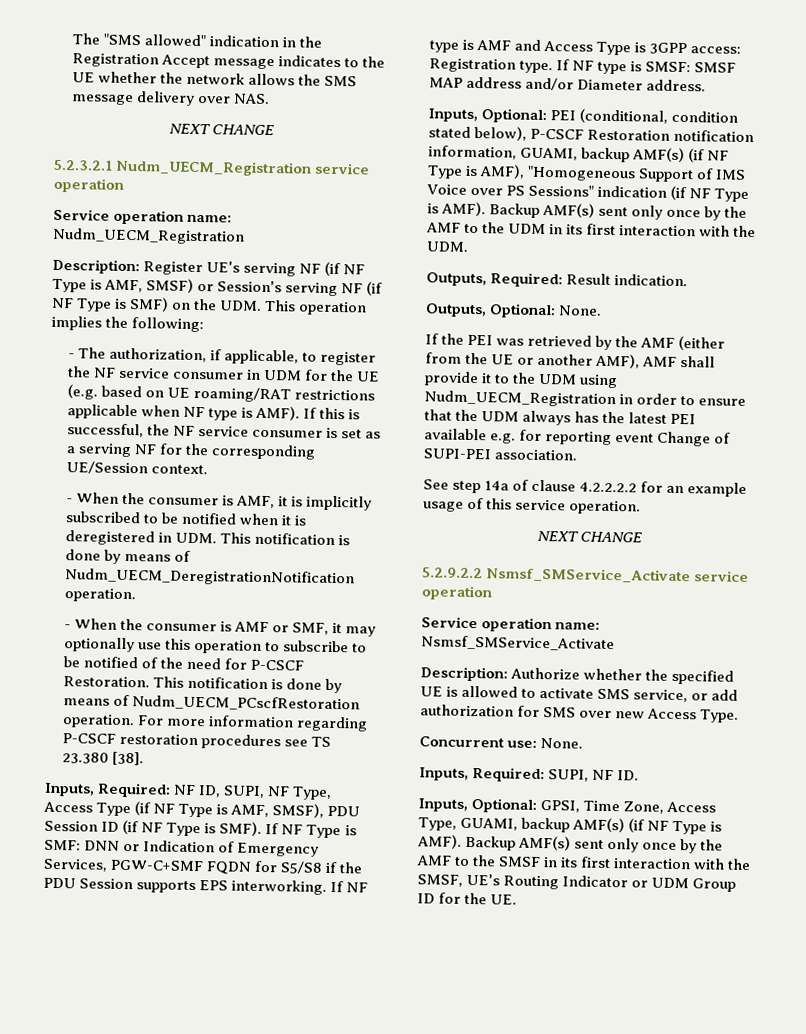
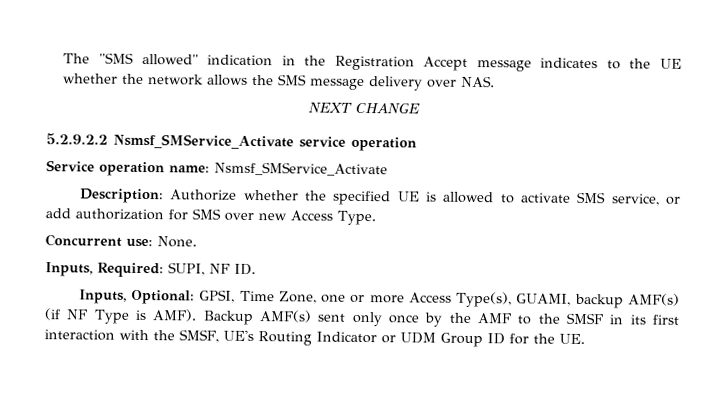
[53,159,371,177] [53,177,124,193] [53,208,233,225] [52,227,245,245] [52,258,366,277] [52,278,384,297] [51,297,368,316] [51,315,205,333] [67,347,377,366] [66,366,381,382] [66,384,376,403] [66,404,361,421] [66,423,382,439] [65,443,317,460] [65,461,208,475] [65,492,373,511] [64,511,308,526] [64,530,351,546] [64,549,191,564] [64,568,355,587] [63,588,136,603] [63,618,377,637] [63,637,368,654] [62,656,305,671] [62,676,343,694] [62,694,360,712] [61,714,369,732] [61,733,332,750] [61,751,144,766] [44,782,333,800] [43,801,361,818] [44,819,357,839] [44,839,320,857] [43,858,363,875] [43,877,369,895] [429,39,742,56] [429,58,737,75] [429,76,707,92] [428,108,739,124] [428,125,755,143] [428,145,730,163] [427,164,747,183] [426,184,750,202] [427,201,748,221] [426,222,757,238] [426,241,468,252] [426,272,689,288] [425,303,603,319] [425,333,726,351] [425,352,716,369] [424,371,619,389] [424,390,747,408] [424,409,697,426] [424,428,732,447] [423,448,578,461] [423,479,748,497] [423,497,642,515] [536,530,644,543] // 5.2.3.2.1 Nudm_UECM_Registration service operation // Service operation name: Nudm_UECM_Registration // Description: Register UE's serving NF (if NF Type is AMF, SMSF) or Session's serving NF (if NF Type is SMF) on the UDM. This operation implies the following: // - The authorization, if applicable, to register the NF service consumer in UDM for the UE (e.g. based on UE roaming/RAT restrictions applicable when NF type is AMF). If this is successful, the NF service consumer is set as a serving NF for the corresponding UE/Session context. // - When the consumer is AMF, it is implicitly subscribed to be notified when it is deregistered in UDM. This notification is done by means of Nudm_UECM_DeregistrationNotification operation. // - When the consumer is AMF or SMF, it may optionally use this operation to subscribe to be notified of the need for P-CSCF Restoration. This notification is done by means of Nudm_UECM_PCscfRestoration operation. For more information regarding P-CSCF restoration procedures see TS 23.380 [38]. // Inputs, Required: NF ID, SUPI, NF Type, Access Type (if NF Type is AMF, SMSF), PDU Session ID (if NF Type is SMF). If NF Type is SMF: DNN or Indication of Emergency Services, PGW-C+SMF FQDN for S5/S8 if the PDU Session supports EPS interworking. If NF type is AMF and Access Type is 3GPP access: Registration type. If NF type is SMSF: SMSF MAP address and/or Diameter address. // Inputs, Optional: PEI (conditional, condition stated below), P-CSCF Restoration notification information, GUAMI, backup AMF(s) (if NF Type is AMF), "Homogeneous Support of IMS Voice over PS Sessions" indication (if NF Type is AMF). Backup AMF(s) sent only once by the AMF to the UDM in its first interaction with the UDM. // Outputs, Required: Result indication. // Outputs, Optional: None. // If the PEI was retrieved by the AMF (either from the UE or another AMF), AMF shall provide it to the UDM using Nudm_UECM_Registration in order to ensure that the UDM always has the latest PEI available e.g. for reporting event Change of SUPI-PEI association. // See step 14a of clause 4.2.2.2.2 for an example usage of this service operation. // NEXT CHANGE -> (420, 108) none
[666,801,717,813] [418,817,457,831] Access Type, -> [321,291,513,308] one or more Access Type(s),

